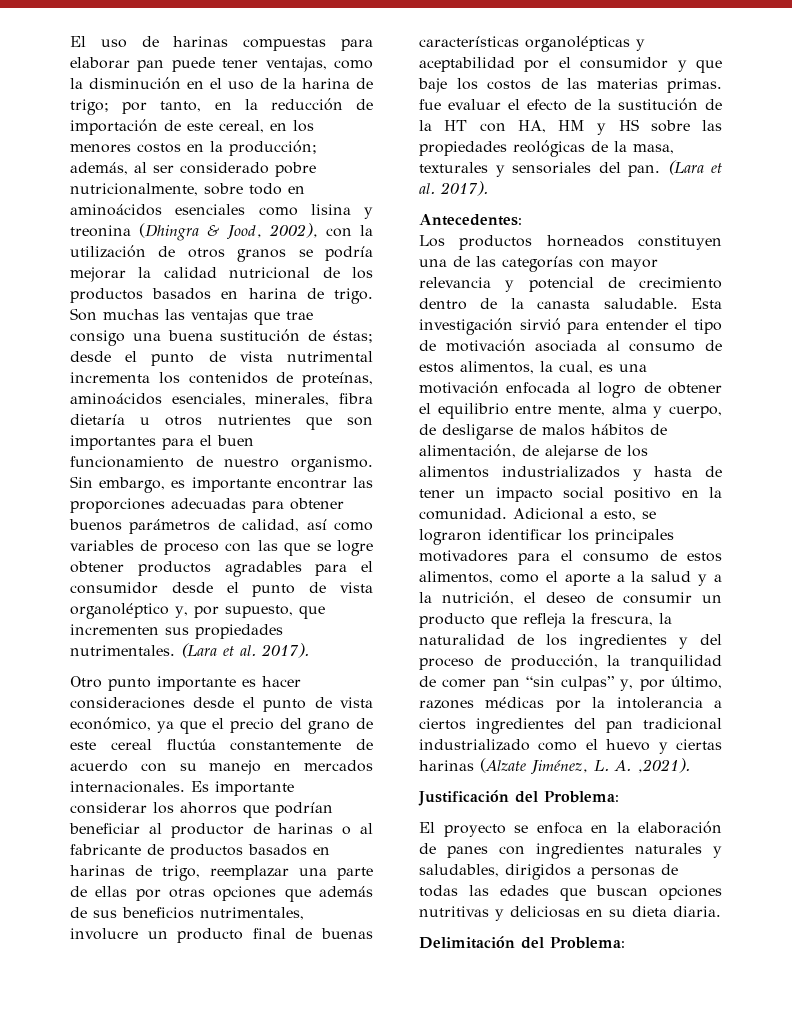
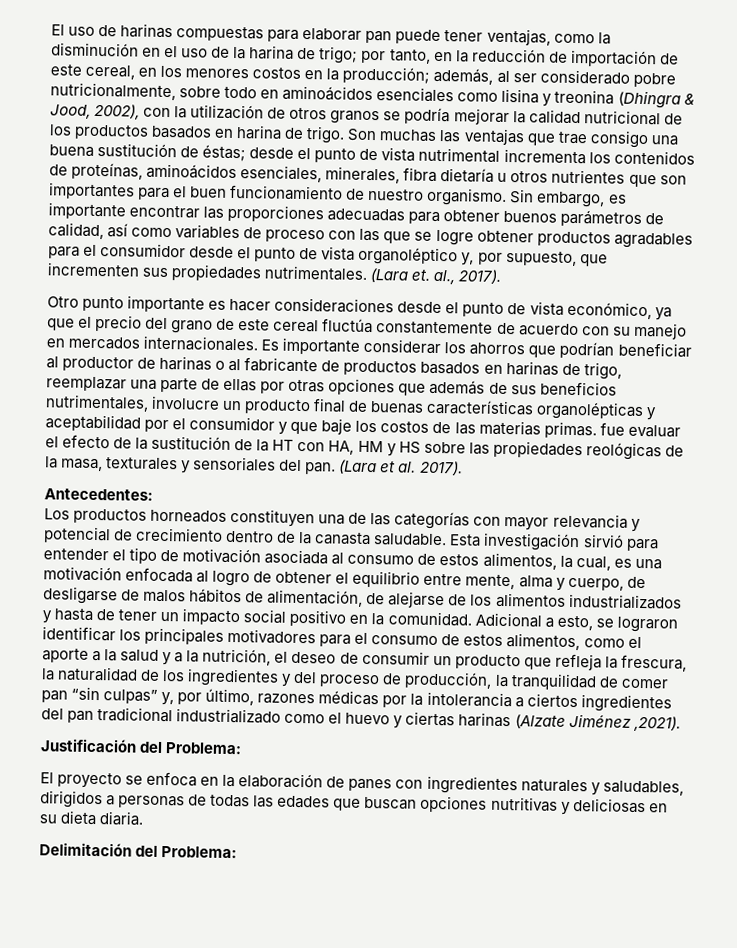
[223,645,256,656] et al. -> [411,269,456,285] et. al.,
[531,760,631,775] Jiménez, L. A. -> [568,713,631,728] Jiménez

